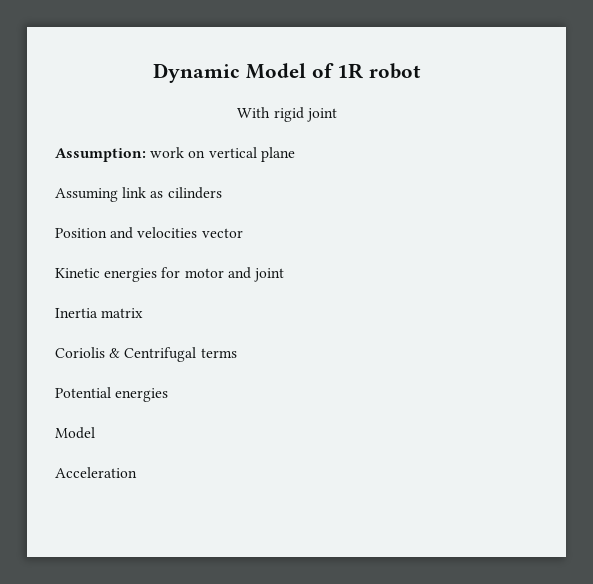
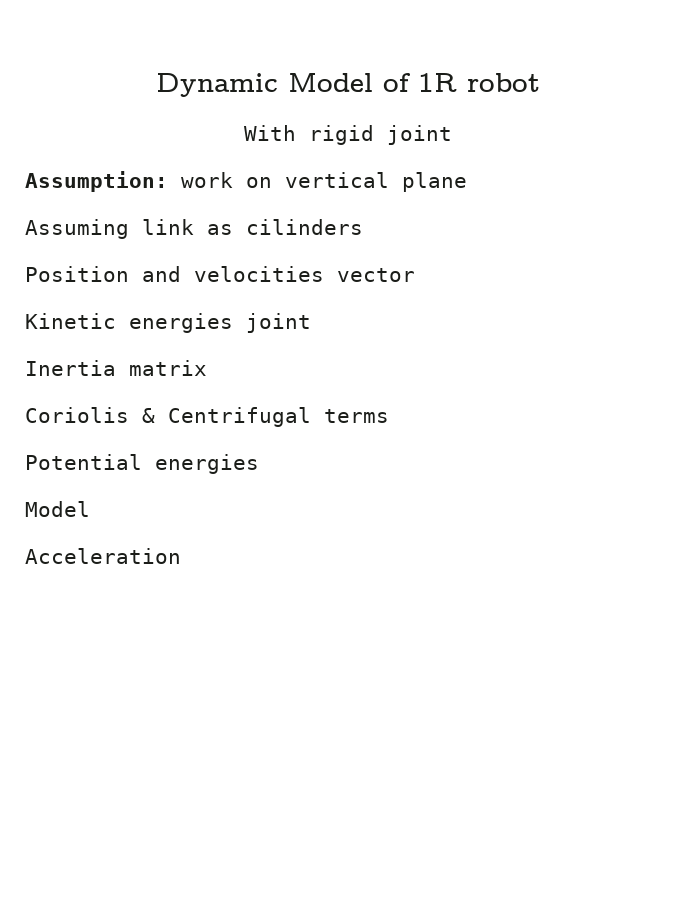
[161,267,251,279] for motor and -> (233, 323) none

